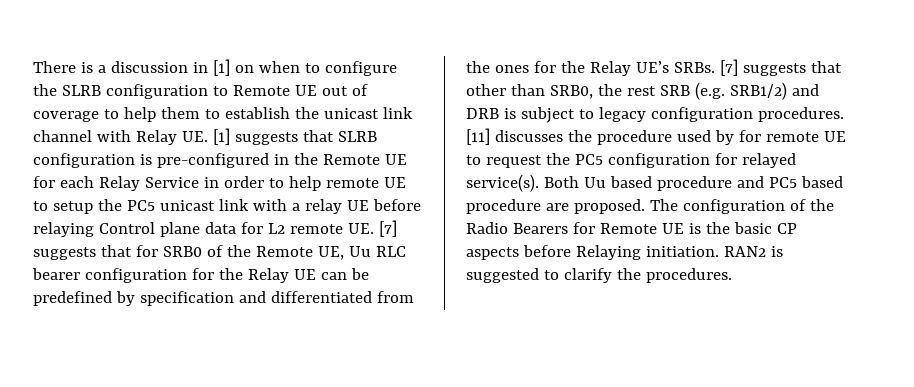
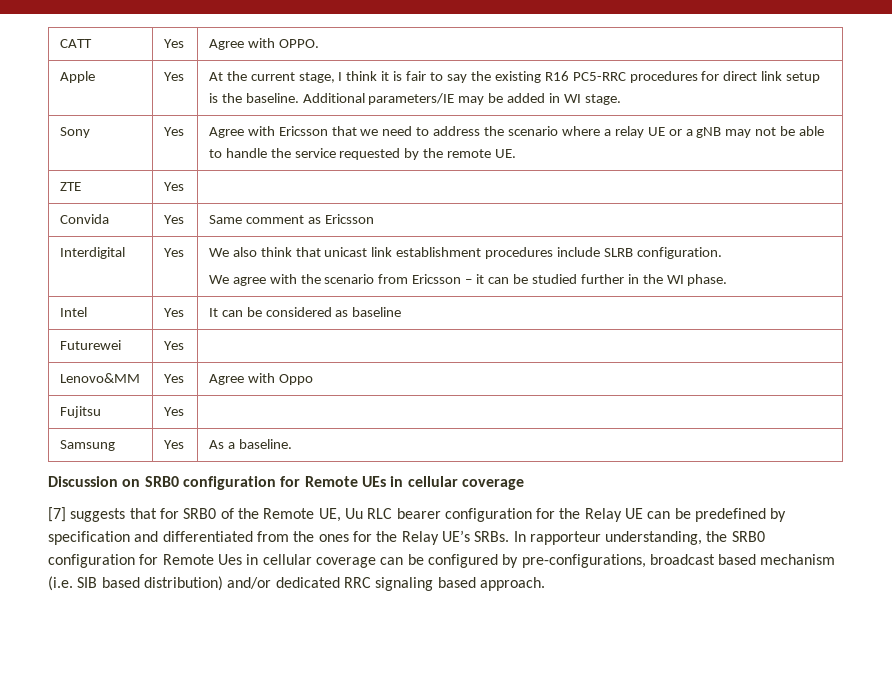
[33,59,397,76] [33,84,368,99] [33,107,413,122] [33,128,377,145] [33,153,407,168] [33,176,406,191] [33,199,421,214] [33,222,374,237] There is a discussion in [1] on when to configure the SLRB configuration to Remote UE out of coverage to help them to establish the unicast link channel with Relay UE. [1] suggests that SLRB configuration is pre-configured in the Remote UE for each Relay Service in order to help remote UE to setup the PC5 unicast link with a relay UE before relaying Control plane data for L2 remote UE. -> [59,39,92,48] [163,39,184,48] [208,38,319,50] [59,71,95,83] [163,72,184,81] [208,71,821,83] [208,93,621,105] [59,127,90,138] [163,127,184,136] [208,126,825,138] [208,148,517,160] [59,182,81,191] [163,182,184,191] [59,214,109,224] [163,215,184,224] [208,214,374,224] [59,247,125,259] [163,248,184,257] [208,247,722,259] [208,274,728,286] [59,307,87,317] [163,308,184,317] [208,307,402,317] [59,340,121,350] [163,341,184,350] [59,373,140,383] [163,374,184,383] [208,373,313,385] [59,406,101,418] [163,407,184,416] [59,440,115,451] [163,440,184,449] [208,439,292,449] [48,476,524,490] CATT | Yes | Agree with OPPO. // Apple | Yes | At the current stage, I think it is fair to say the existing R16 PC5-RRC procedures for direct link setup is the baseline. Additional parameters/IE may be added in WI stage. // Sony | Yes | Agree with Ericsson that we need to address the scenario where a relay UE or a gNB may not be able to handle the service requested by the remote UE. // ZTE | Yes | // Convida | Yes | Same comment as Ericsson // Interdigital | Yes | We also think that unicast link establishment procedures include SLRB configuration. // We agree with the scenario from Ericsson – it can be studied further in the WI phase. // Intel | Yes | It can be considered as baseline // Futurewei | Yes | // Lenovo&MM | Yes | Agree with Oppo // Fujitsu | Yes | // Samsung | Yes | As a baseline. // Discussion on SRB0 configuration for Remote UEs in cellular coverage //
[719,59,842,76] [466,82,819,100] [466,107,844,123] [466,128,846,145] [466,153,796,168] [466,174,843,192] [466,199,834,214] [466,222,797,234] [466,245,783,260] [466,268,732,283] [7] suggests that other than SRB0, the rest SRB (e.g. SRB1/2) and DRB is subject to legacy configuration procedures. [11] discusses the procedure used by for remote UE to request the PC5 configuration for relayed service(s). Both Uu based procedure and PC5 based procedure are proposed. The configuration of the Radio Bearers for Remote UE is the basic CP aspects before Relaying initiation. RAN2 is suggested to clarify the procedures. -> [513,531,765,545] [48,554,836,568] [48,576,545,591] In rapporteur understanding, the SRB0 configuration for Remote Ues in cellular coverage can be configured by pre-configurations, broadcast based mechanism (i.e. SIB based distribution) and/or dedicated RRC signaling based approach.

